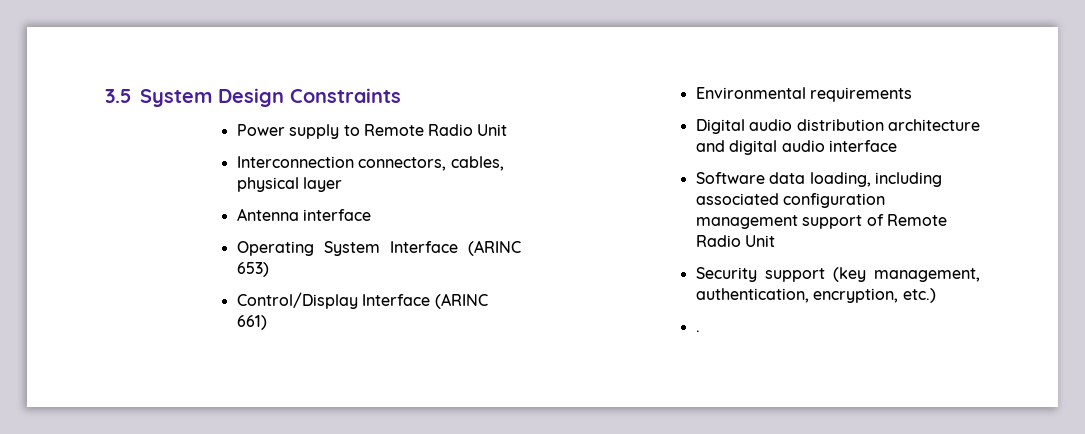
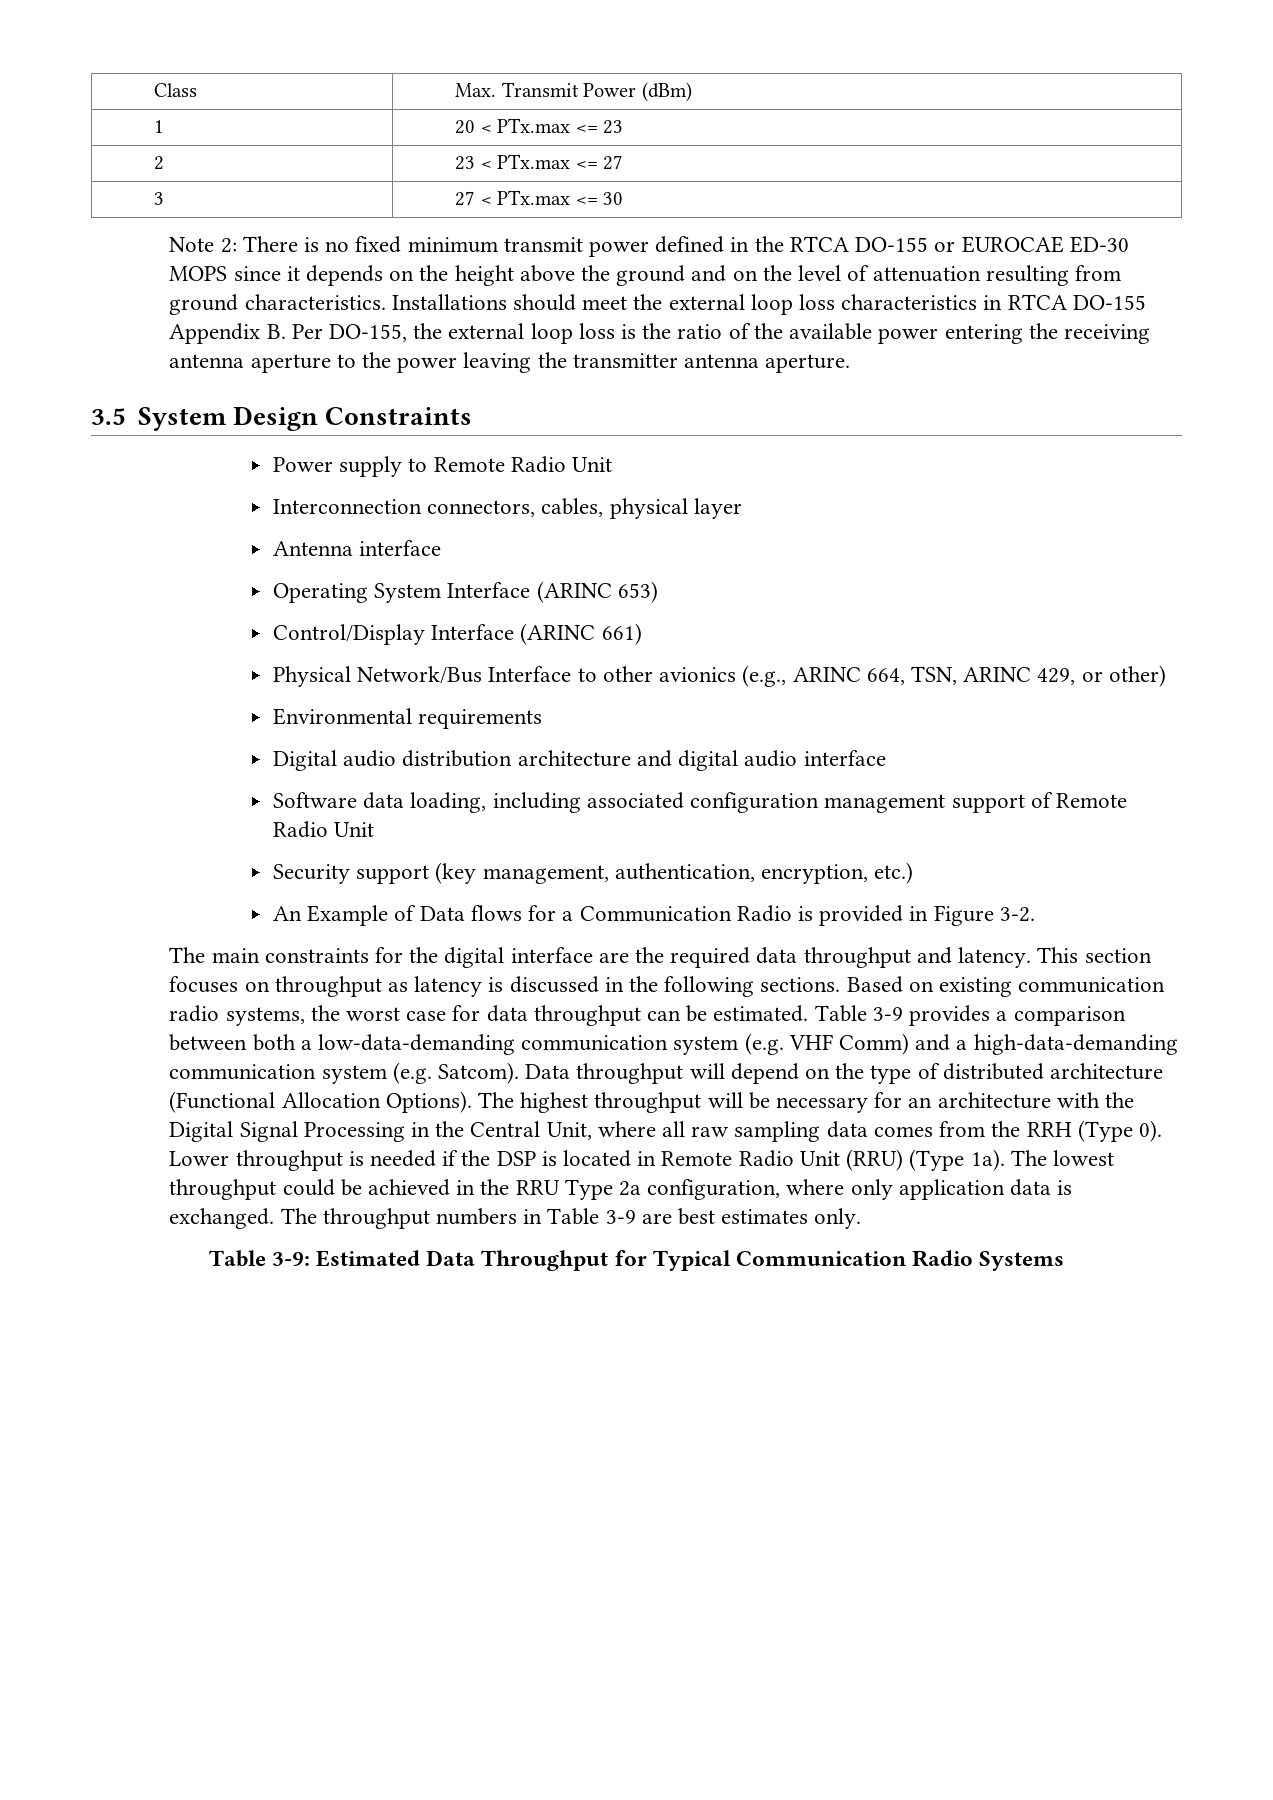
(105, 96) none -> [154,83,198,97] [455,82,692,102] [154,120,165,133] [455,118,624,134] [154,156,165,170] [455,154,624,170] [154,192,165,205] [455,190,624,206] [169,236,1129,257] [169,265,1121,286] [169,294,1146,315] [169,323,1150,344] [169,352,851,373] Class | Max. Transmit Power (dBm) // 1 | 20 < PTx.max <= 23 // 2 | 23 < PTx.max <= 27 // 3 | 27 < PTx.max <= 30 // Note 2: There is no fixed minimum transmit power defined in the RTCA DO-155 or EUROCAE ED-30 MOPS since it depends on the height above the ground and on the level of attenuation resulting from ground characteristics. Installations should meet the external loop loss characteristics in RTCA DO-155 Appendix B. Per DO-155, the external loop loss is the ratio of the available power entering the receiving antenna aperture to the power leaving the transmitter antenna aperture. //
(267, 322) none -> [273,665,1166,687] // Physical Network/Bus Interface to other avionics (e.g., ARINC 664, TSN, ARINC 429, or other)
[695,330,700,332] . -> [273,905,1035,926] [169,947,1152,968] [169,976,1166,997] [169,1005,1126,1026] [169,1033,1178,1055] [169,1062,1164,1084] [169,1091,1135,1113] [169,1120,1162,1142] [169,1149,1114,1171] [169,1179,1073,1200] [169,1208,862,1229] [208,1250,1065,1271] An Example of Data flows for a Communication Radio is provided in Figure 3-2. // The main constraints for the digital interface are the required data throughput and latency. This section focuses on throughput as latency is discussed in the following sections. Based on existing communication radio systems, the worst case for data throughput can be estimated. Table 3-9 provides a comparison between both a low-data-demanding communication system (e.g. VHF Comm) and a high-data-demanding communication system (e.g. Satcom). Data throughput will depend on the type of distributed architecture (Functional Allocation Options). The highest throughput will be necessary for an architecture with the Digital Signal Processing in the Central Unit, where all raw sampling data comes from the RRH (Type 0). Lower throughput is needed if the DSP is located in Remote Radio Unit (RRU) (Type 1a). The lowest throughput could be achieved in the RRU Type 2a configuration, where only application data is exchanged. The throughput numbers in Table 3-9 are best estimates only. // Table 3-9: Estimated Data Throughput for Typical Communication Radio Systems

